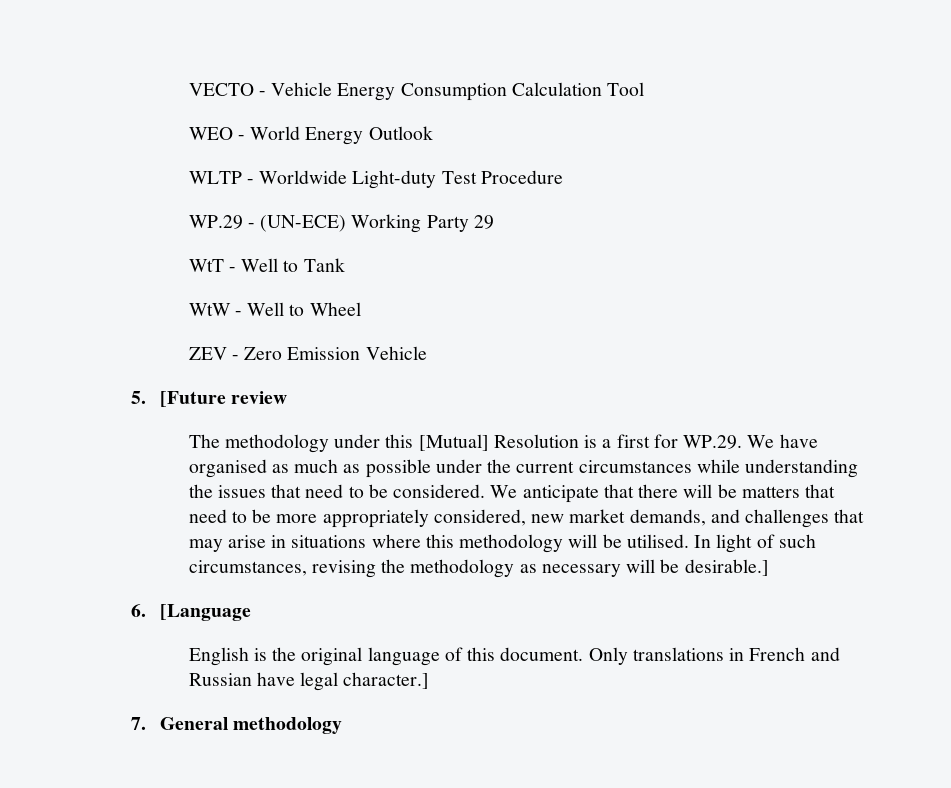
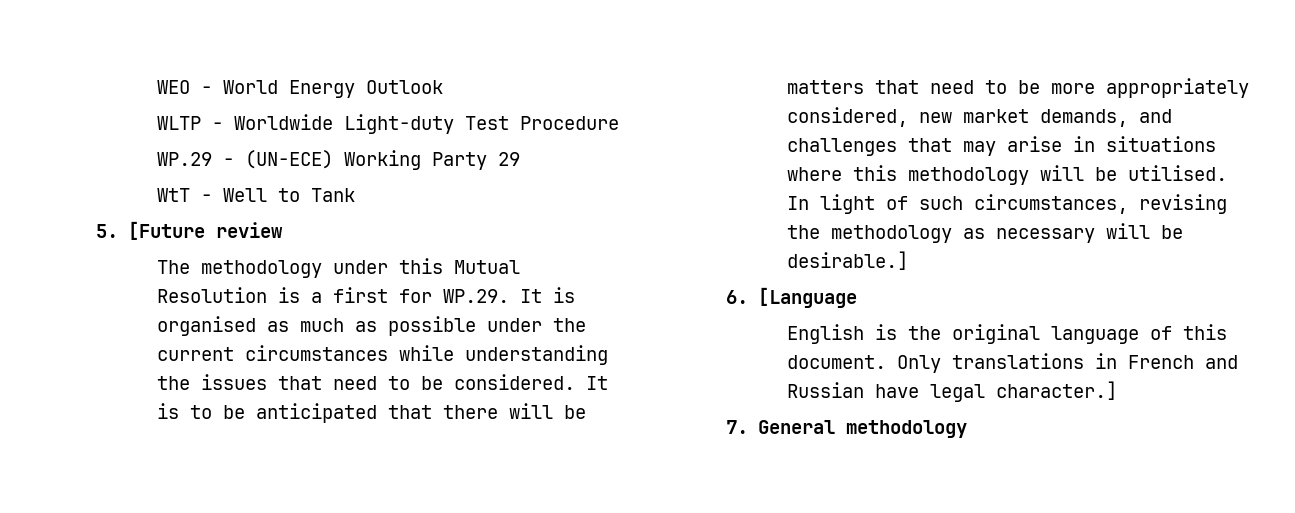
[188,82,645,101] VECTO - Vehicle Energy Consumption Calculation Tool // -> (157, 87) none
[188,302,361,316] [188,346,427,360] // WtW - Well to Wheel // ZEV - Zero Emission Vehicle -> (356, 195) none
[418,434,489,451] [Mutual] -> [454,260,521,274] Mutual
[747,434,818,448] We have -> [520,287,576,303] It is
[490,485,599,503] We anticipate -> [586,376,609,390] [157,403,378,423] It is to be anticipated

